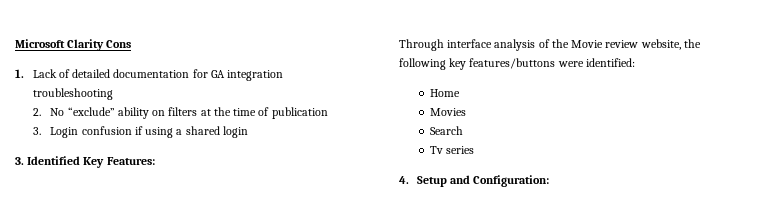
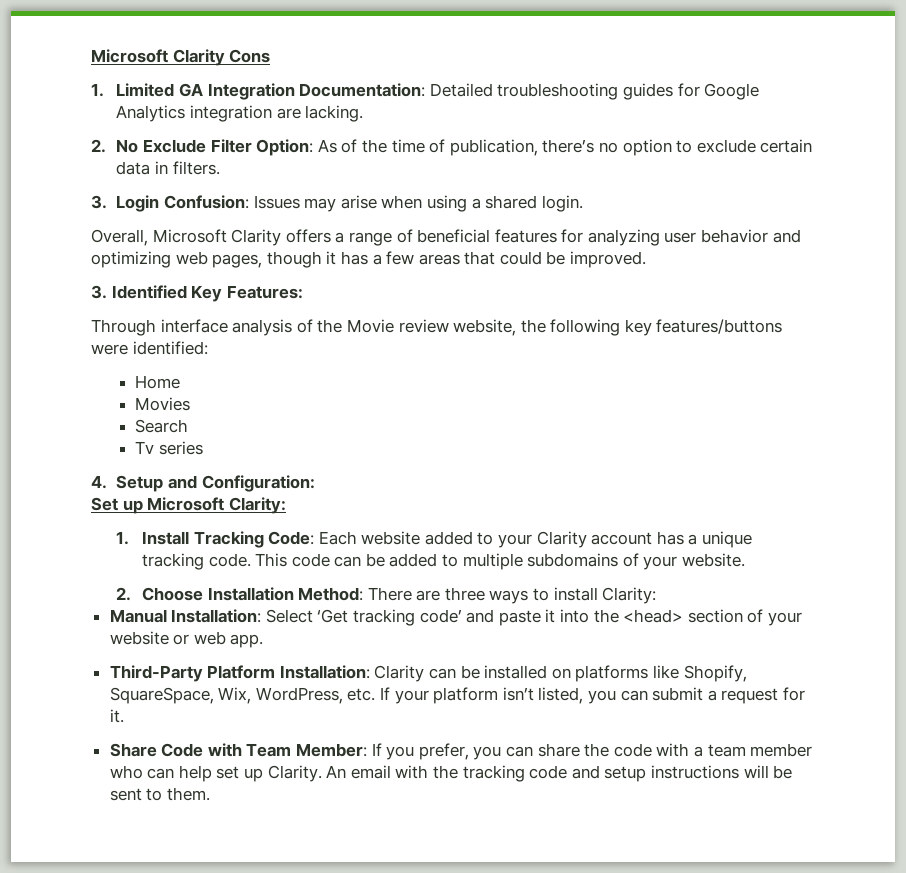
[32,69,284,81] [32,88,113,100] [32,107,328,119] [32,126,248,138] Lack of detailed documentation for GA integration troubleshooting // 2. No “exclude” ability on filters at the time of publication // 3. Login confusion if using a shared login -> [116,83,760,100] [116,105,364,122] [91,139,813,156] [116,161,220,175] [91,195,583,212] [91,229,801,246] [91,251,647,268] Limited GA Integration Documentation: Detailed troubleshooting guides for Google Analytics integration are lacking. // 2. No Exclude Filter Option: As of the time of publication, there’s no option to exclude certain data in filters. // 3. Login Confusion: Issues may arise when using a shared login. // Overall, Microsoft Clarity offers a range of beneficial features for analyzing user behavior and optimizing web pages, though it has a few areas that could be improved.
(550, 181) none -> [91,497,286,514] [116,531,753,548] [141,553,746,570] [116,587,657,604] [109,609,802,626] [109,631,264,648] [109,665,747,682] [109,687,805,704] [109,709,124,723] [109,743,813,760] [109,765,793,782] [109,787,210,801] // Set up Microsoft Clarity: // 1. Install Tracking Code: Each website added to your Clarity account has a unique tracking code. This code can be added to multiple subdomains of your website. // 2. Choose Installation Method: There are three ways to install Clarity: // Manual Installation: Select ‘Get tracking code’ and paste it into the <head> section of your website or web app. // Third-Party Platform Installation: Clarity can be installed on platforms like Shopify, SquareSpace, Wix, WordPress, etc. If your platform isn’t listed, you can submit a request for it. // Share Code with Team Member: If you prefer, you can share the code with a team member who can help set up Clarity. An email with the tracking code and setup instructions will be sent to them.

